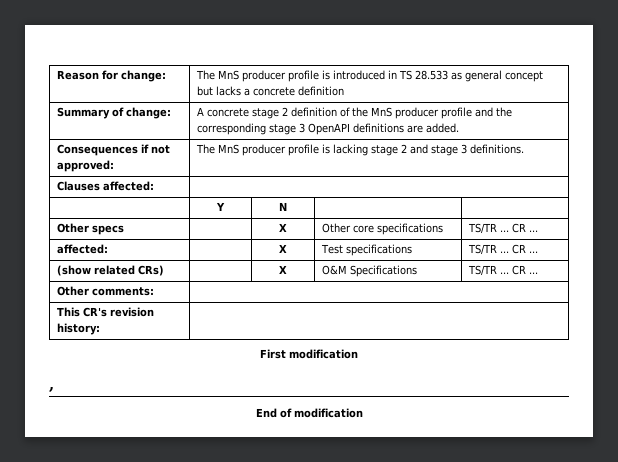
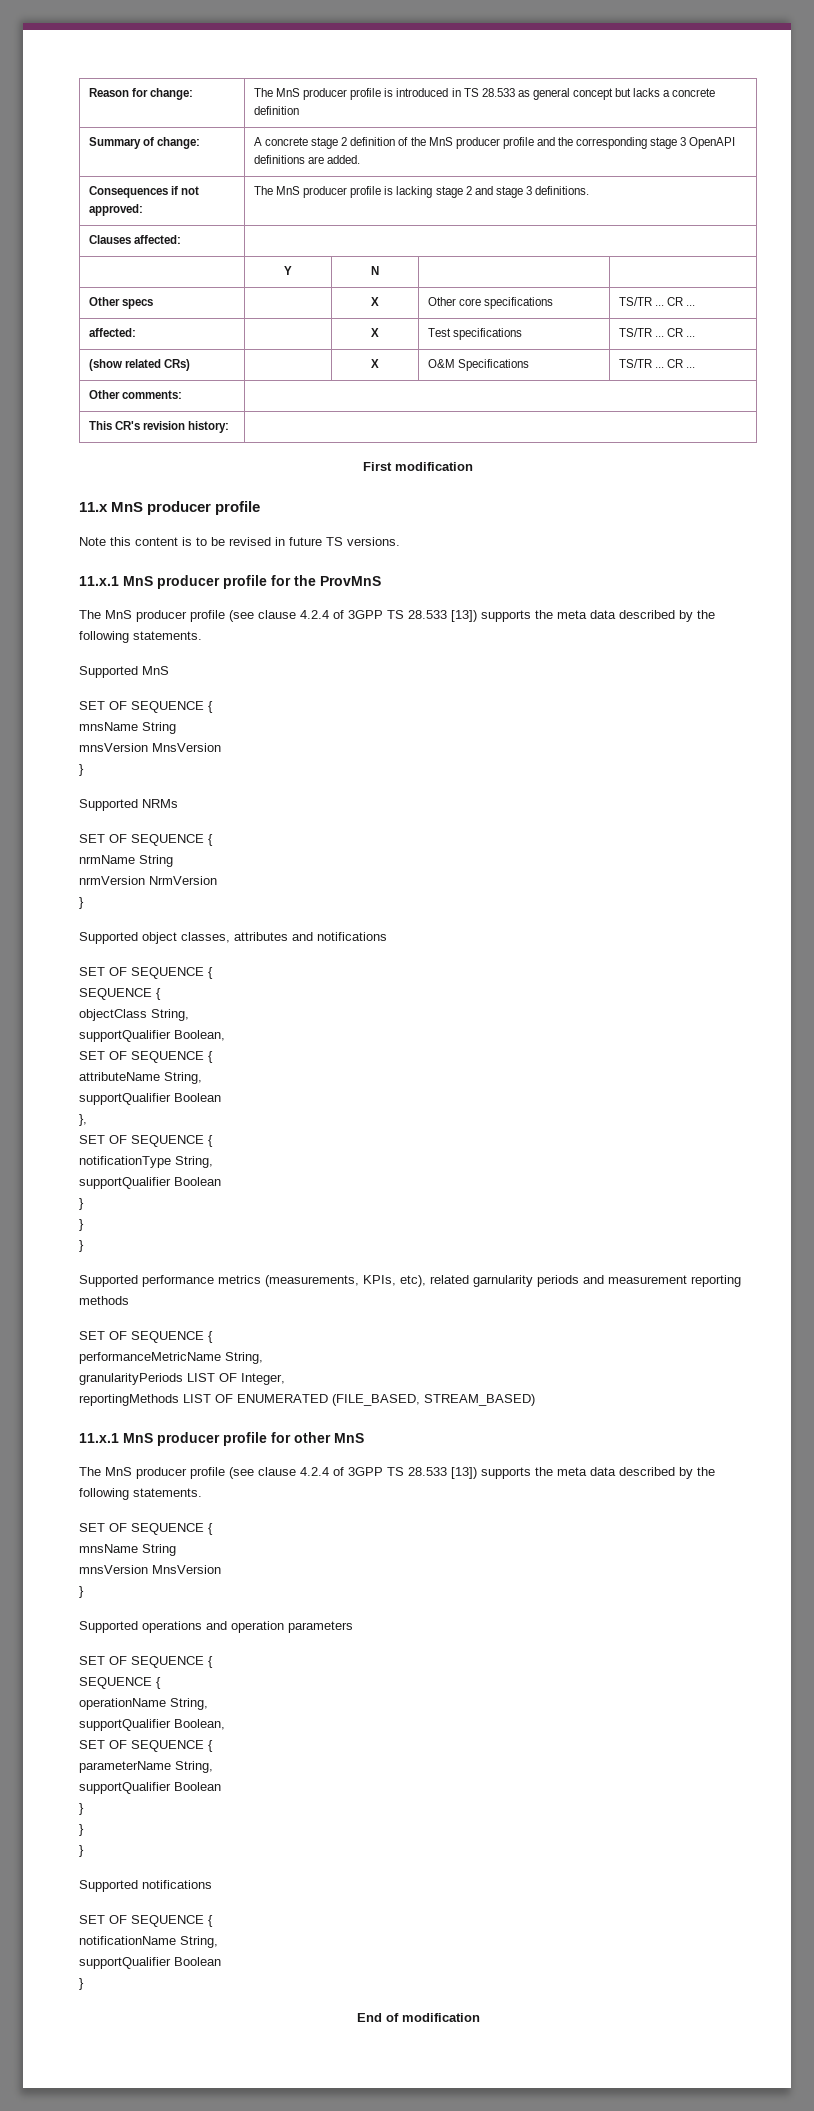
[49,387,54,392] , -> [79,501,261,515] [79,537,400,546] [79,575,381,589] [79,610,715,622] [79,631,202,643] [79,666,169,678] [79,701,213,713] [79,722,176,734] [79,743,221,752] [79,764,84,776] [79,799,178,811] [79,834,213,846] [79,855,173,867] [79,876,217,885] [79,897,84,909] [79,932,387,944] [79,967,213,979] [79,988,161,1000] [79,1009,189,1021] [79,1030,225,1042] [79,1051,213,1063] [79,1072,202,1084] [79,1093,221,1105] [79,1114,87,1126] [79,1135,213,1147] [79,1156,213,1168] [79,1177,221,1189] [79,1198,84,1210] [79,1219,84,1231] [79,1240,84,1252] [79,1275,741,1287] [79,1296,129,1305] [79,1331,213,1343] [79,1352,263,1364] [79,1373,285,1385] [79,1394,535,1406] [79,1432,364,1446] [79,1467,715,1479] [79,1488,202,1500] [79,1523,213,1535] [79,1544,176,1556] [79,1565,221,1574] [79,1586,84,1598] [79,1621,353,1633] [79,1656,213,1668] [79,1677,161,1689] [79,1698,208,1710] [79,1719,225,1731] [79,1740,213,1752] [79,1761,213,1773] [79,1782,221,1794] [79,1803,84,1815] [79,1824,84,1836] [79,1845,84,1857] [79,1880,212,1892] [79,1915,213,1927] [79,1936,218,1948] [79,1957,221,1969] [79,1978,84,1990] 11.x MnS producer profile // Note this content is to be revised in future TS versions. // 11.x.1 MnS producer profile for the ProvMnS // The MnS producer profile (see clause 4.2.4 of 3GPP TS 28.533 [13]) supports the meta data described by the following statements. // Supported MnS // SET OF SEQUENCE { // mnsName String // mnsVersion MnsVersion // } // Supported NRMs // SET OF SEQUENCE { // nrmName String // nrmVersion NrmVersion // } // Supported object classes, attributes and notifications // SET OF SEQUENCE { // SEQUENCE { // objectClass String, // supportQualifier Boolean, // SET OF SEQUENCE { // attributeName String, // supportQualifier Boolean // }, // SET OF SEQUENCE { // notificationType String, // supportQualifier Boolean // } // } // } // Supported performance metrics (measurements, KPIs, etc), related garnularity periods and measurement reporting methods // SET OF SEQUENCE { // performanceMetricName String, // granularityPeriods LIST OF Integer, // reportingMethods LIST OF ENUMERATED (FILE_BASED, STREAM_BASED) // 11.x.1 MnS producer profile for other MnS // The MnS producer profile (see clause 4.2.4 of 3GPP TS 28.533 [13]) supports the meta data described by the following statements. // SET OF SEQUENCE { // mnsName String // mnsVersion MnsVersion // } // Supported operations and operation parameters // SET OF SEQUENCE { // SEQUENCE { // operationName String, // supportQualifier Boolean, // SET OF SEQUENCE { // parameterName String, // supportQualifier Boolean // } // } // } // Supported notifications // SET OF SEQUENCE { // notificationName String, // supportQualifier Boolean // }

